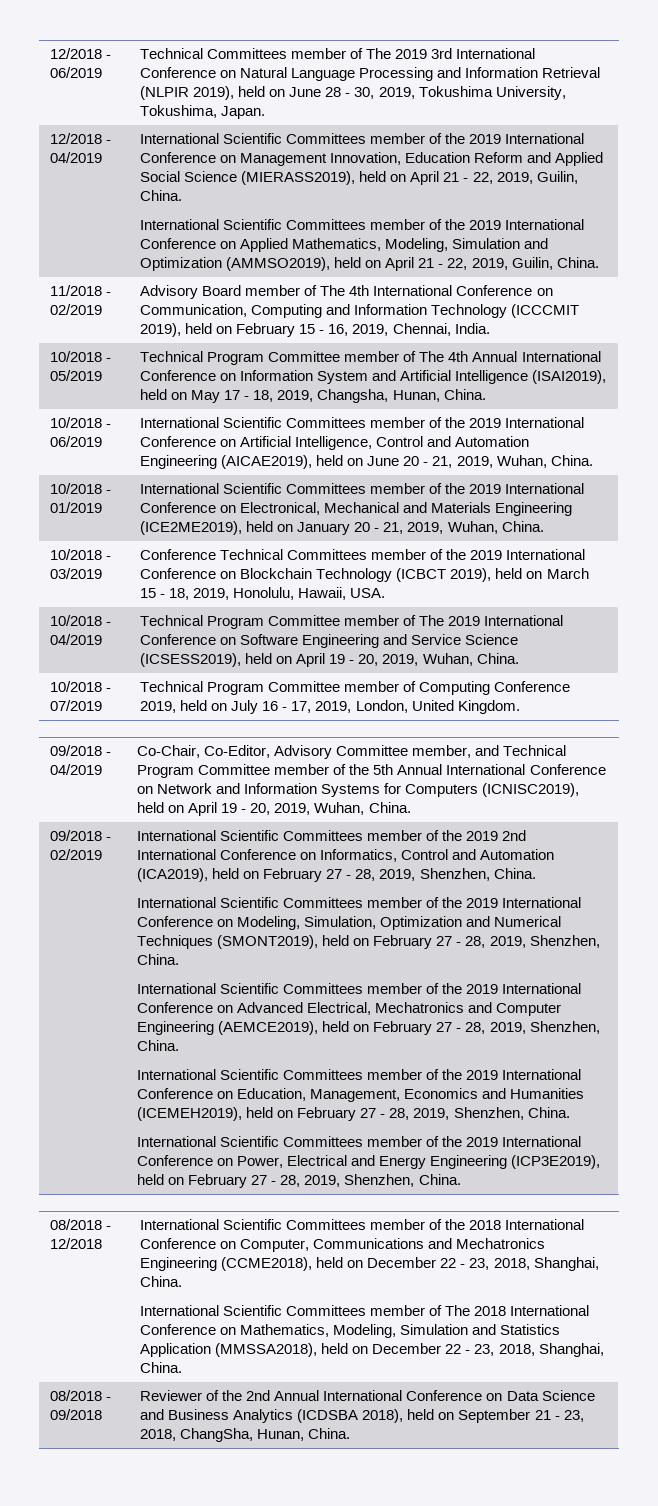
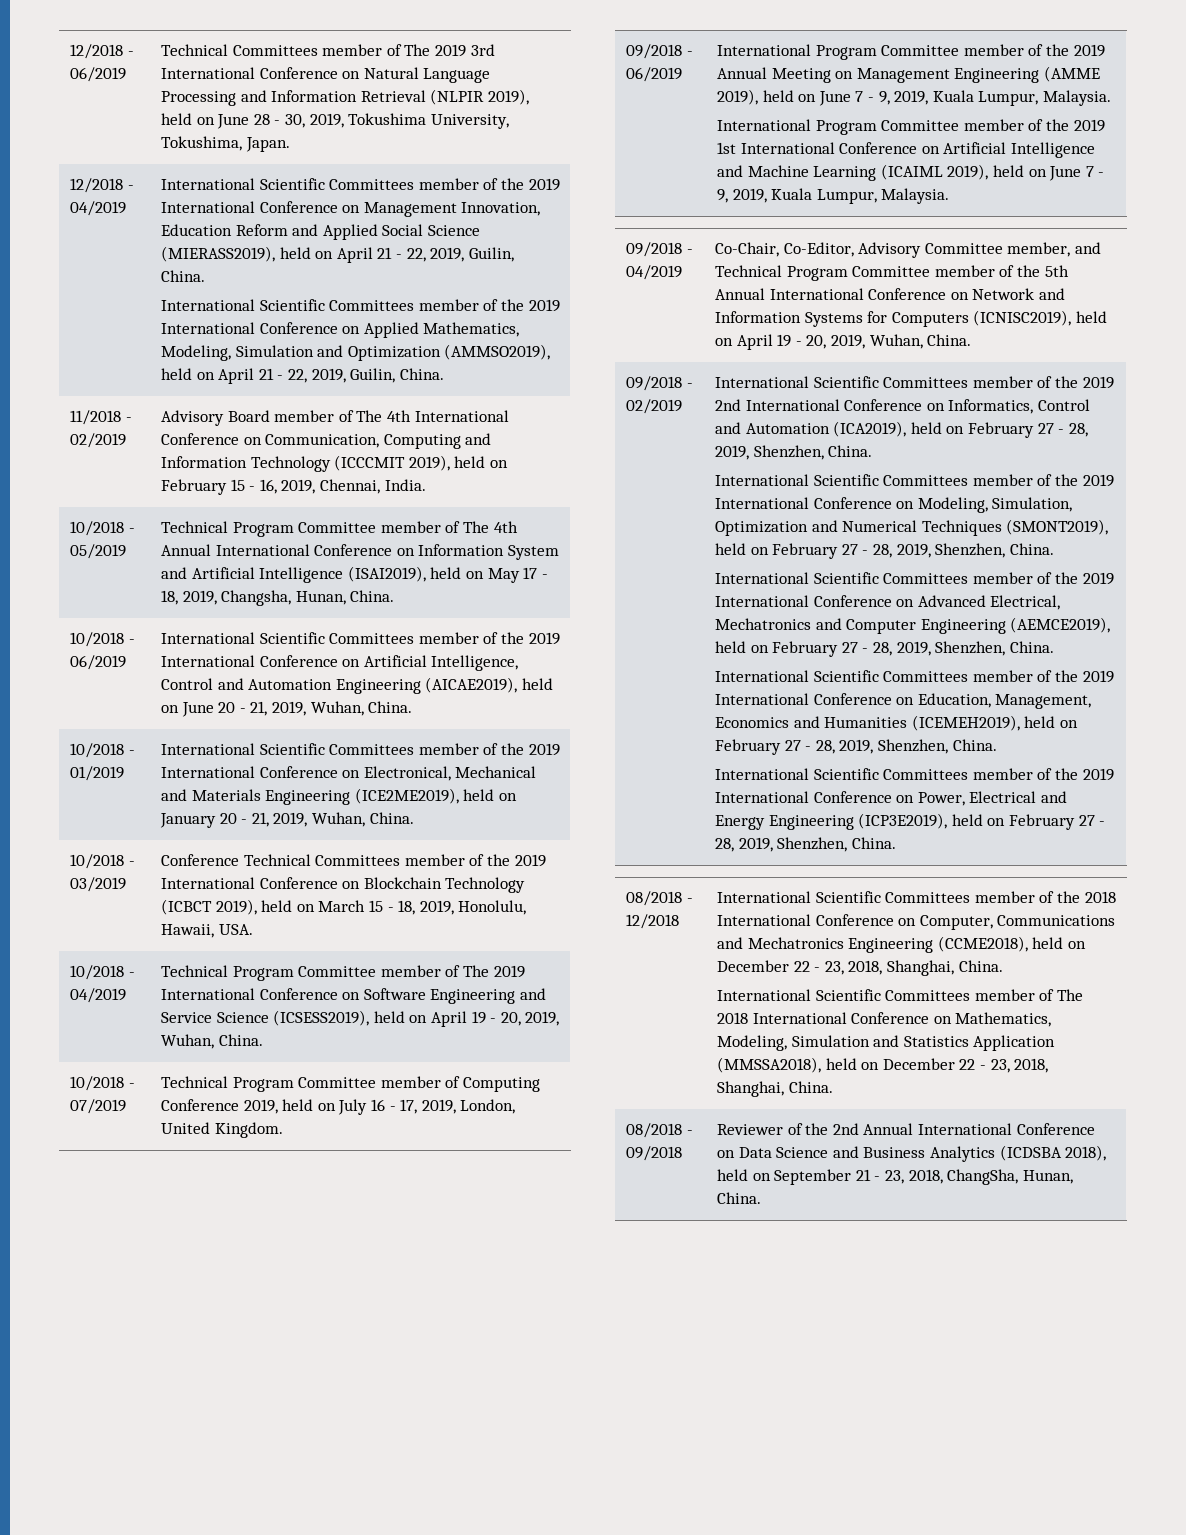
(520, 707) none -> [626,44,693,59] [626,67,683,82] [717,44,1105,60] [717,66,1100,83] [717,89,1111,106] [717,119,1105,135] [717,142,1095,158] [717,164,1105,181] [717,188,950,204] // 09/2018 - 06/2019 | International Program Committee member of the 2019 Annual Meeting on Management Engineering (AMME 2019), held on June 7 - 9, 2019, Kuala Lumpur, Malaysia. // International Program Committee member of the 2019 1st International Conference on Artificial Intelligence and Machine Learning (ICAIML 2019), held on June 7 - 9, 2019, Kuala Lumpur, Malaysia.

